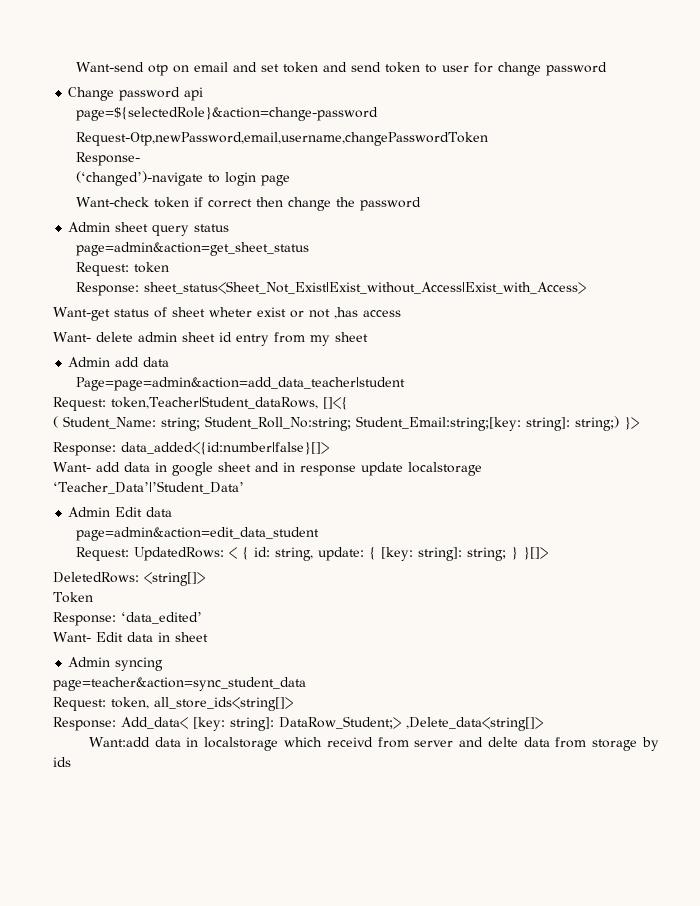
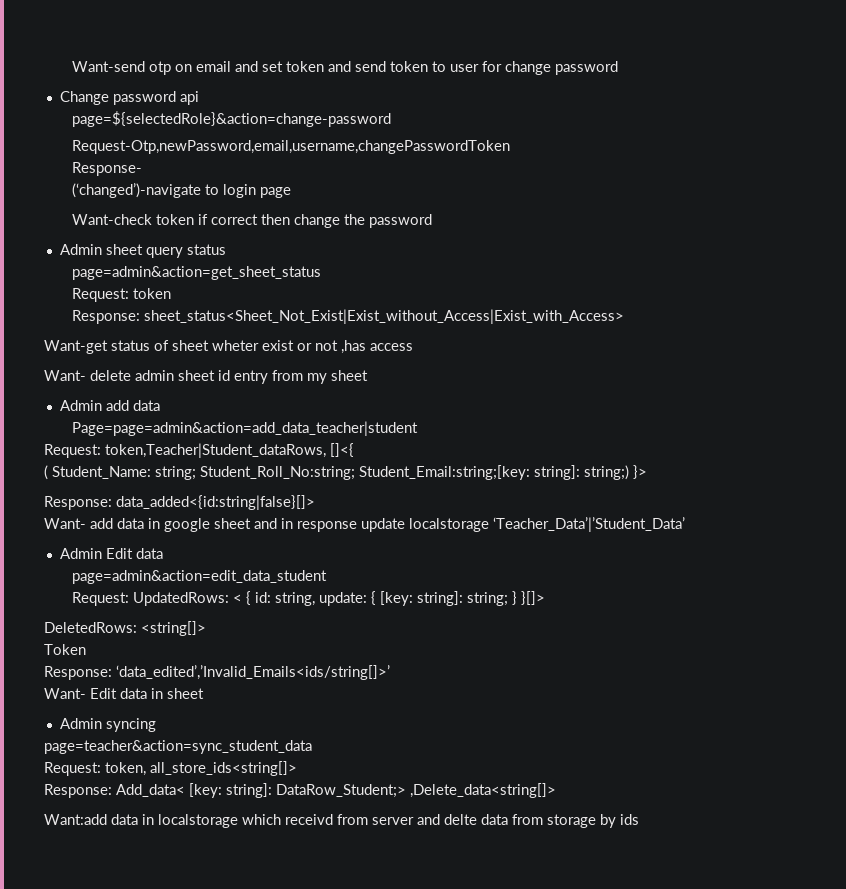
[121,442,329,455] data_added<{id:number|false}[]> -> [116,495,315,510] data_added<{id:string|false}[]>
[121,612,202,624] ‘data_edited’ -> [116,665,390,680] ‘data_edited’,’Invalid_Emails<ids/string[]>’

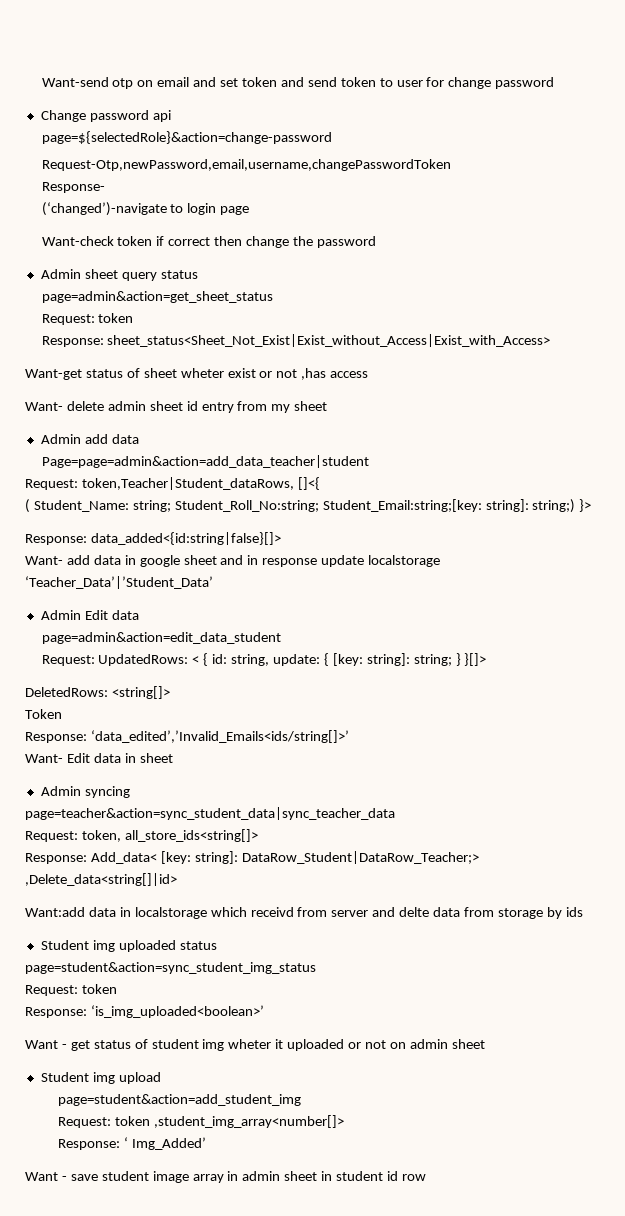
[44,740,312,754] page=teacher&action=sync_student_data -> [25,807,395,820] page=teacher&action=sync_student_data|sync_teacher_data
[276,783,556,798] DataRow_Student;> ,Delete_data<string[]> -> [241,851,479,864] [25,873,177,886] DataRow_Student|DataRow_Teacher;> ,Delete_data<string[]|id>
(639, 819) none -> [40,940,217,952] [25,962,316,974] [25,984,117,996] [25,1005,264,1018] [25,1039,485,1051] [40,1072,161,1084] [57,1094,301,1106] [57,1115,344,1128] [57,1137,206,1150] [25,1171,426,1183] // Student img uploaded status // page=student&action=sync_student_img_status // Request: token // Response: ‘is_img_uploaded<boolean>’ // Want - get status of student img wheter it uploaded or not on admin sheet // Student img upload // page=student&action=add_student_img // Request: token ,student_img_array<number[]> // Response: ‘ Img_Added’ // Want - save student image array in admin sheet in student id row

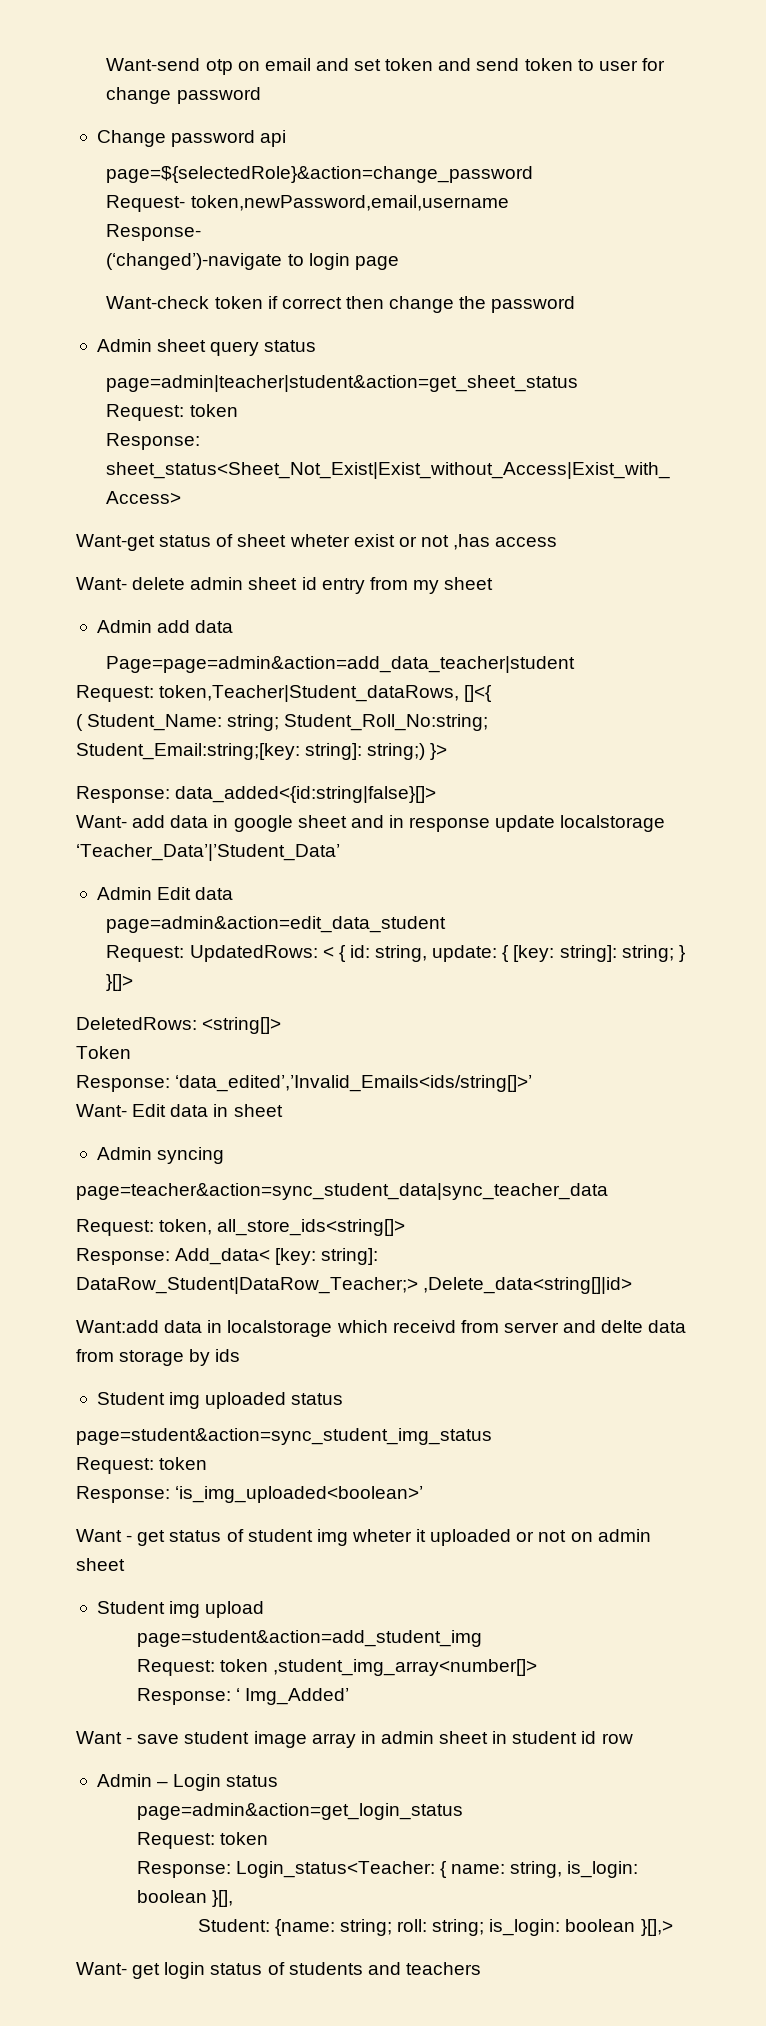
[41,131,332,144] [41,159,451,171] page=${selectedRole}&action=change-password // Request-Otp,newPassword,email,username,changePasswordToken -> [106,166,534,183] [106,195,509,212] page=${selectedRole}&action=change_password // Request- token,newPassword,email,username
[41,291,273,303] page=admin&action=get_sheet_status -> [106,375,579,392] page=admin|teacher|student&action=get_sheet_status
(426, 1177) none -> [96,1774,279,1791] [136,1803,463,1820] [136,1832,268,1849] [136,1861,639,1878] [136,1890,233,1907] [197,1919,673,1936] [76,1962,481,1979] // Admin – Login status // page=admin&action=get_login_status // Request: token // Response: Login_status<Teacher: { name: string, is_login: boolean }[], // Student: {name: string; roll: string; is_login: boolean }[],> // Want- get login status of students and teachers

